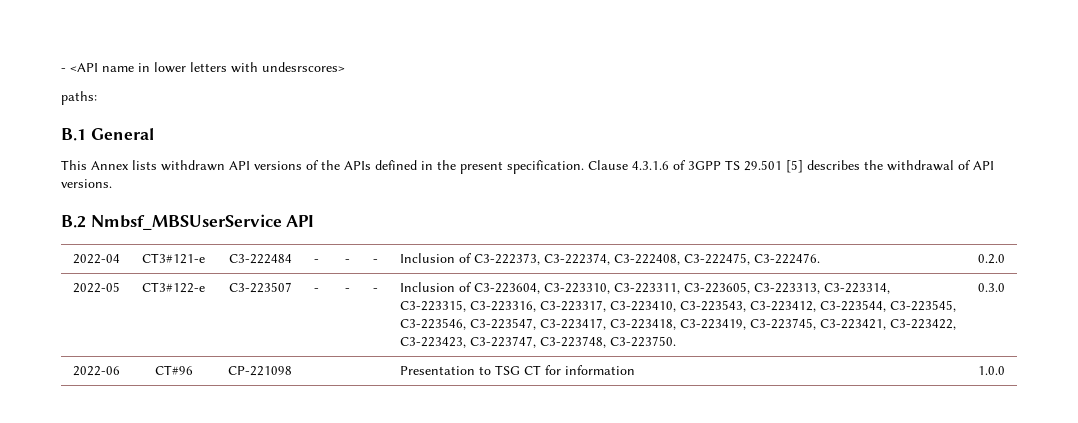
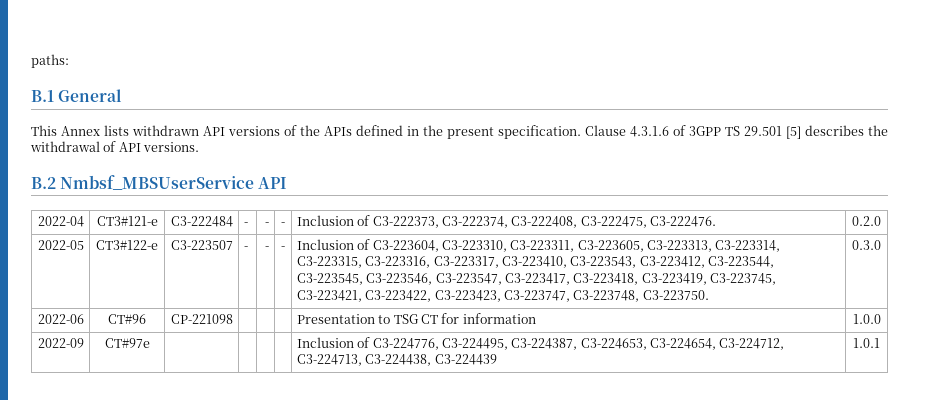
[61,62,345,73] - <API name in lower letters with undesrscores> // -> (31, 61) none
(1005, 370) none -> [37,338,84,348] [104,338,150,348] [296,337,785,350] [296,354,497,366] [853,338,880,348] // 2022-09 | CT#97e | | | | | Inclusion of C3-224776, C3-224495, C3-224387, C3-224653, C3-224654, C3-224712, C3-224713, C3-224438, C3-224439 | 1.0.1

